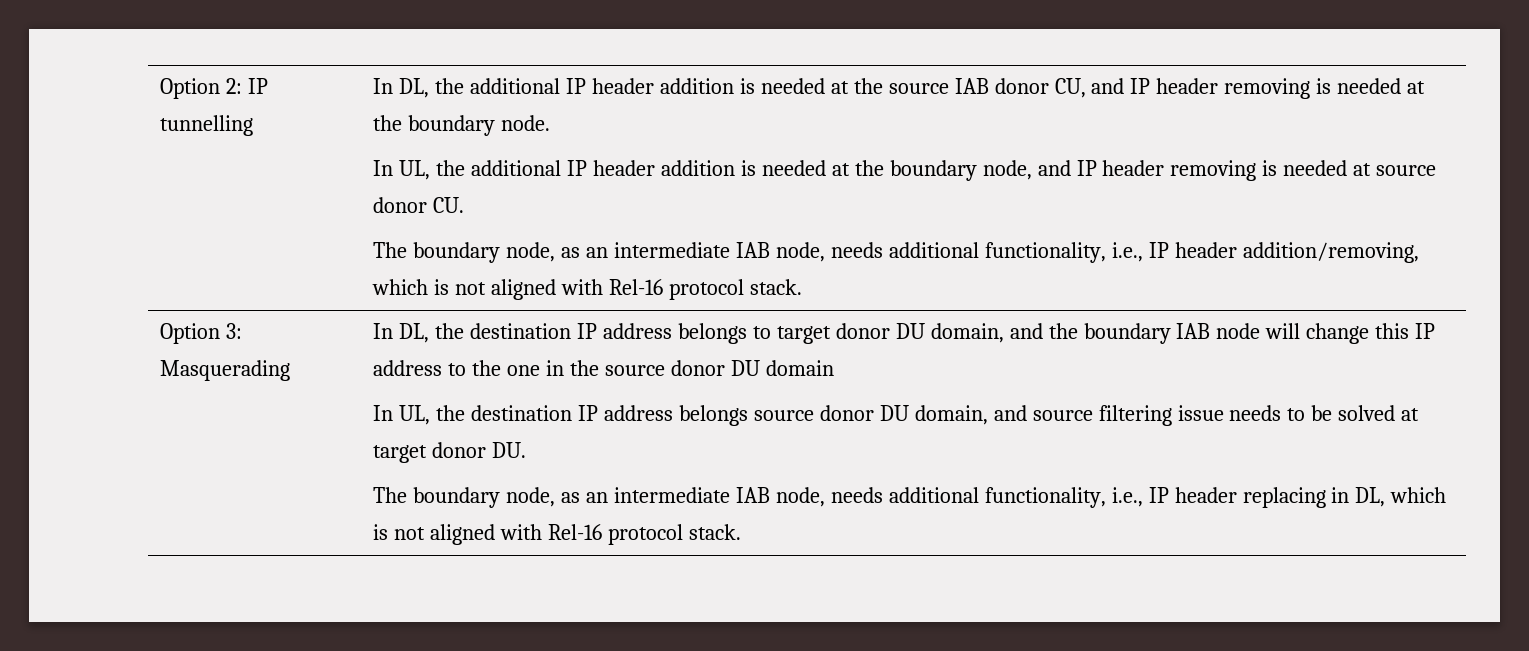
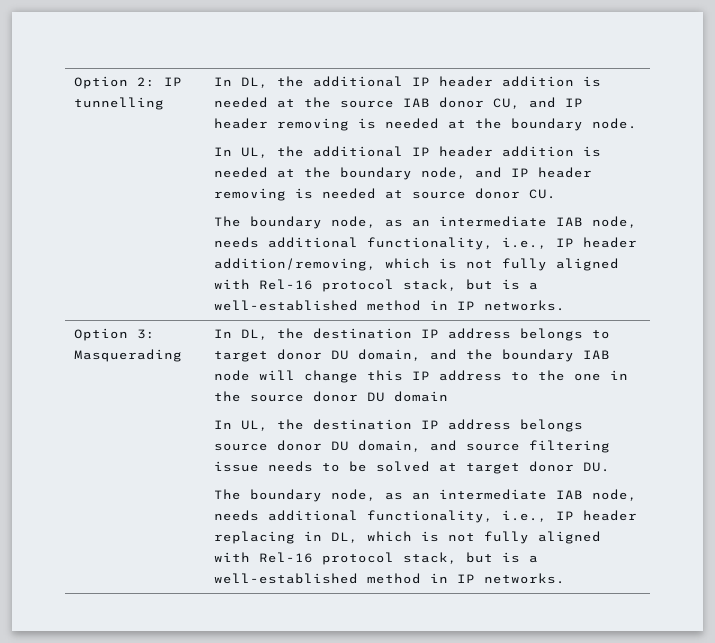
[491,279,802,300] aligned with Rel-16 protocol stack. -> [502,258,620,271] [214,279,539,292] [214,300,566,311] fully aligned with Rel-16 protocol stack, but is a well-established method in IP networks.
[430,524,742,545] aligned with Rel-16 protocol stack. -> [484,531,602,544] [214,552,539,565] [214,573,566,584] fully aligned with Rel-16 protocol stack, but is a well-established method in IP networks.

